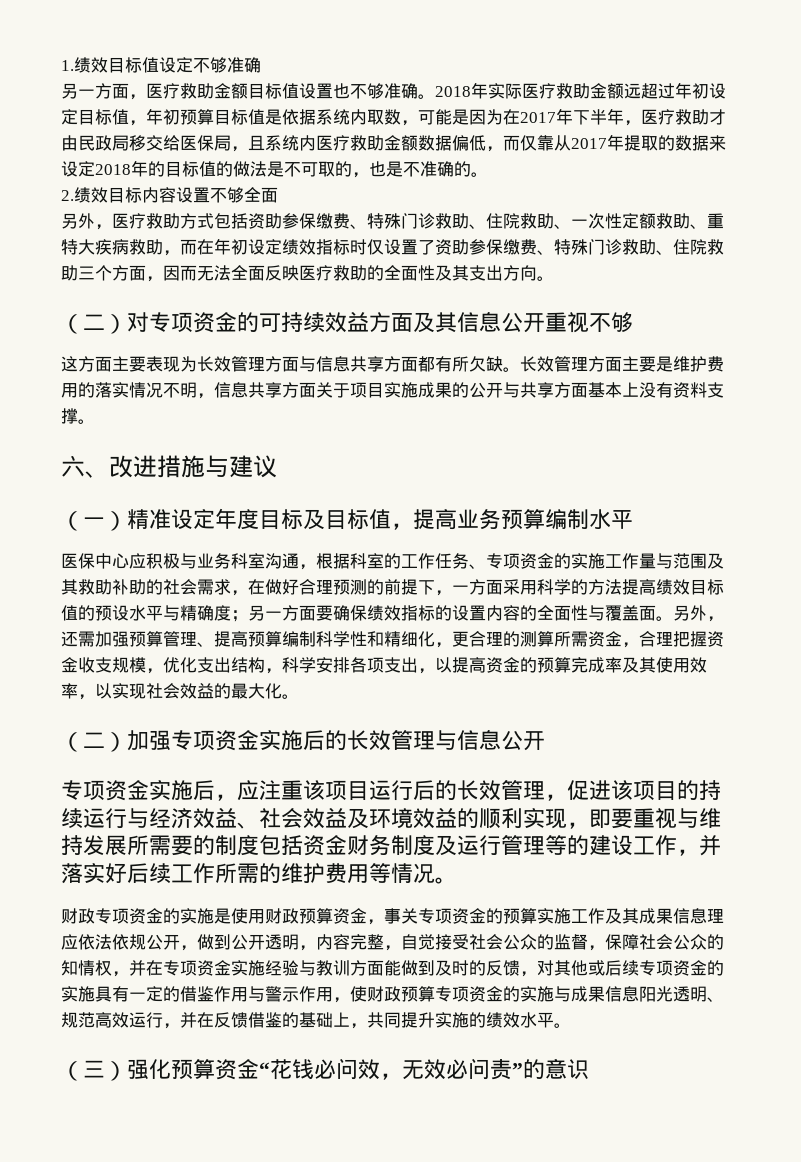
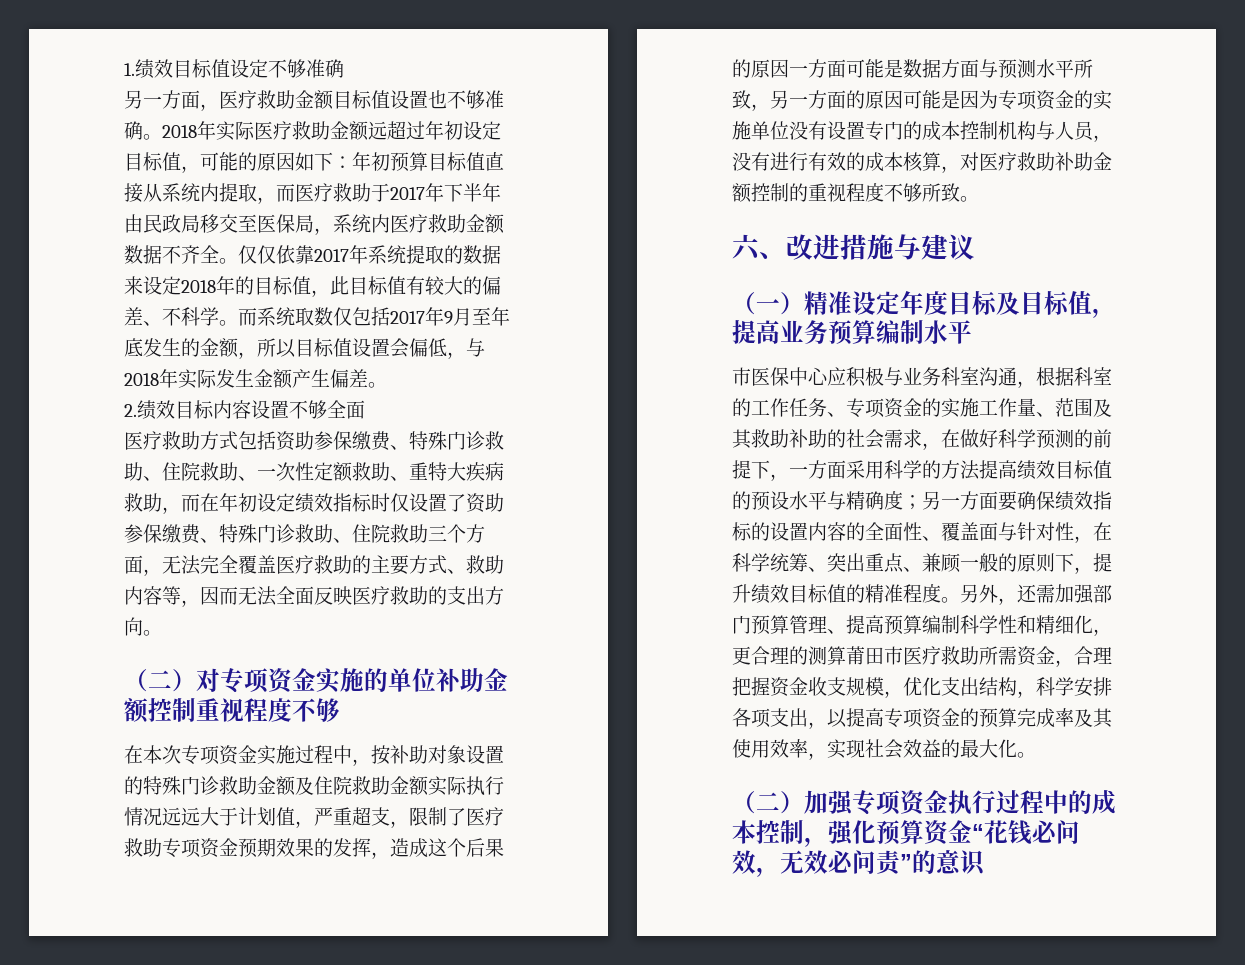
[146,108,726,126] 年初预算目标值是依据系统内取数，可能是因为在2017年下半年，医疗救助才 -> [200,152,504,172] [124,183,501,204] 可能的原因如下：年初预算目标值直接从系统内提取，而医疗救助于2017年下半年
[163,135,180,151] 给 -> [238,214,257,232] 至
[248,135,265,151] 且 -> (333, 231) none
[452,134,624,152] 偏低，而仅靠从2017年 -> [162,245,406,264] 不齐全。仅仅依靠2017年系统
[216,161,471,178] 的做法是不可取的，也是不准确的 -> [311,276,501,297] [124,307,510,326] [124,338,485,359] [124,369,368,389] ，此目标值有较大的偏差、不科学。而系统取数仅包括2017年9月至年底发生的金额，所以目标值设置会偏低，与2018年实际发生金额产生偏差
[61,213,112,230] 另外， -> (365, 409) none
(163, 279) none -> [162,555,504,575] [124,586,200,607] 无法完全覆盖医疗救助的主要方式、救助内容等，
[384,265,469,281] 全面性及其 -> (447, 595) none
[237,311,633,333] [61,356,724,372] [61,382,724,399] [61,408,78,424] 的可持续效益方面及其信息公开重视不够 // 这方面主要表现为长效管理方面与信息共享方面都有所欠缺。长效管理方面主要是维护费用的落实情况不明，信息共享方面关于项目实施成果的公开与共享方面基本上没有资料支撑 -> [316,668,508,693] [123,698,340,723] [124,745,504,766] [124,776,504,796] [124,807,504,828] [124,838,504,859] [732,59,1093,79] [732,90,1112,111] [732,121,1112,142] [732,152,1112,173] [732,183,960,203] 实施的单位补助金额控制重视程度不够 // 在本次专项资金实施过程中，按补助对象设置的特殊门诊救助金额及住院救助金额实际执行情况远远大于计划值，严重超支，限制了医疗救助专项资金预期效果的发挥，造成这个后果的原因一方面可能是数据方面与预测水平所致，另一方面的原因可能是因为专项资金的实施单位没有设置专门的成本控制机构与人员，没有进行有效的成本核算，对医疗救助补助金额控制的重视程度不够所致
(633, 519) none -> [732,367,751,386] 市
[656,553,673,569] 与 -> [1036,412,1055,417] 、
[299,579,333,595] 合理 -> [998,429,1036,448] 科学
[588,605,656,621] 与覆盖面 -> [922,522,1112,543] [732,553,1112,574] [732,584,941,604] 、覆盖面与针对性，在科学统筹、突出重点、兼顾一般的原则下，提升绩效目标值的精准程度
(129, 639) none -> [1093,584,1112,603] [732,615,751,634] 部门
(554, 639) none -> [846,646,979,665] 莆田市医疗救助
(486, 665) none -> [884,708,923,728] 专项
[95,683,112,699] 以 -> (827, 756) none
[259,729,545,751] [61,780,721,801] [61,807,721,829] [61,835,721,856] [61,863,457,884] [61,908,724,925] [61,934,724,951] [61,960,724,977] [61,986,724,1003] [61,1012,571,1029] [61,1060,127,1081] 实施后的长效管理与信息公开 // 专项资金实施后，应注重该项目运行后的长效管理，促进该项目的持续运行与经济效益、社会效益及环境效益的顺利实现，即要重视与维持发展所需要的制度包括资金财务制度及运行管理等的建设工作，并落实好后续工作所需的维护费用等情况。 // 财政专项资金的实施是使用财政预算资金，事关专项资金的预算实施工作及其成果信息理应依法依规公开，做到公开透明，内容完整，自觉接受社会公众的监督，保障社会公众的知情权，并在专项资金实施经验与教训方面能做到及时的反馈，对其他或后续专项资金的实施具有一定的借鉴作用与警示作用，使财政预算专项资金的实施与成果信息阳光透明、规范高效运行，并在反馈借鉴的基础上，共同提升实施的绩效水平。 // （三） -> [948,790,1116,815] [732,820,828,847] 执行过程中的成本控制，

